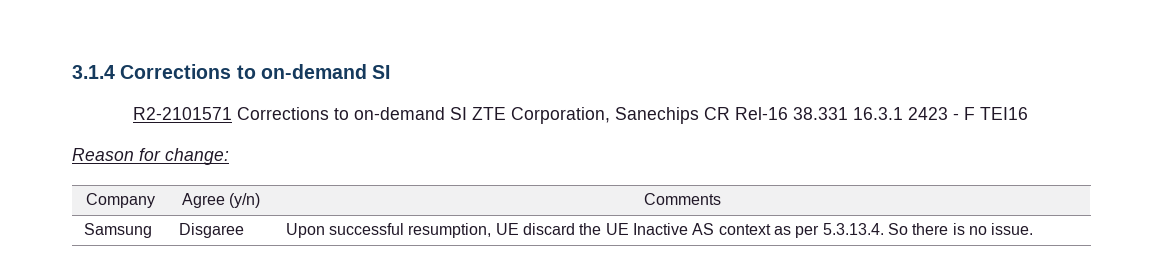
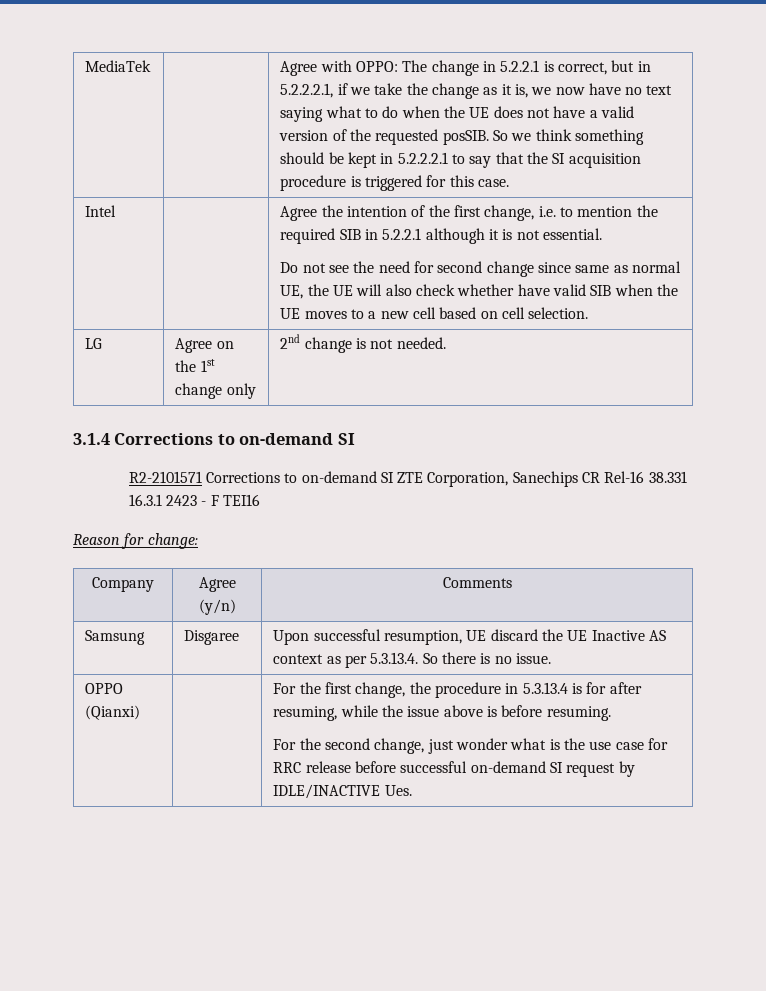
(72, 72) none -> [85,60,152,72] [280,60,651,76] [280,83,673,99] [280,106,634,122] [279,129,644,145] [280,152,641,168] [280,175,509,191] [85,205,117,217] [280,205,658,221] [280,228,602,244] [280,261,681,277] [280,284,678,299] [280,307,589,319] [85,338,103,349] [175,338,234,353] [175,359,215,372] [175,383,256,399] [280,334,446,353] MediaTek | | Agree with OPPO: The change in 5.2.2.1 is correct, but in 5.2.2.2.1, if we take the change as it is, we now have no text saying what to do when the UE does not have a valid version of the requested posSIB. So we think something should be kept in 5.2.2.2.1 to say that the SI acquisition procedure is triggered for this case. // Intel | | Agree the intention of the first change, i.e. to mention the required SIB in 5.2.2.1 although it is not essential. // Do not see the need for second change since same as normal UE, the UE will also check whether have valid SIB when the UE moves to a new cell based on cell selection. // LG | Agree on the 1st change only | 2nd change is not needed. //
(1034, 229) none -> [85,683,124,694] [85,705,141,720] [273,682,642,698] [273,705,611,721] [273,738,668,754] [273,761,635,777] [273,784,412,799] // OPPO (Qianxi) | | For the first change, the procedure in 5.3.13.4 is for after resuming, while the issue above is before resuming. // For the second change, just wonder what is the use case for RRC release before successful on-demand SI request by IDLE/INACTIVE Ues.

